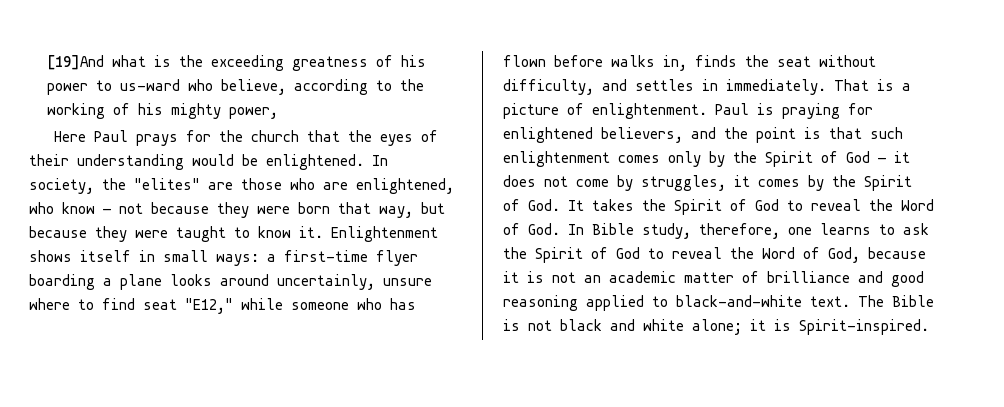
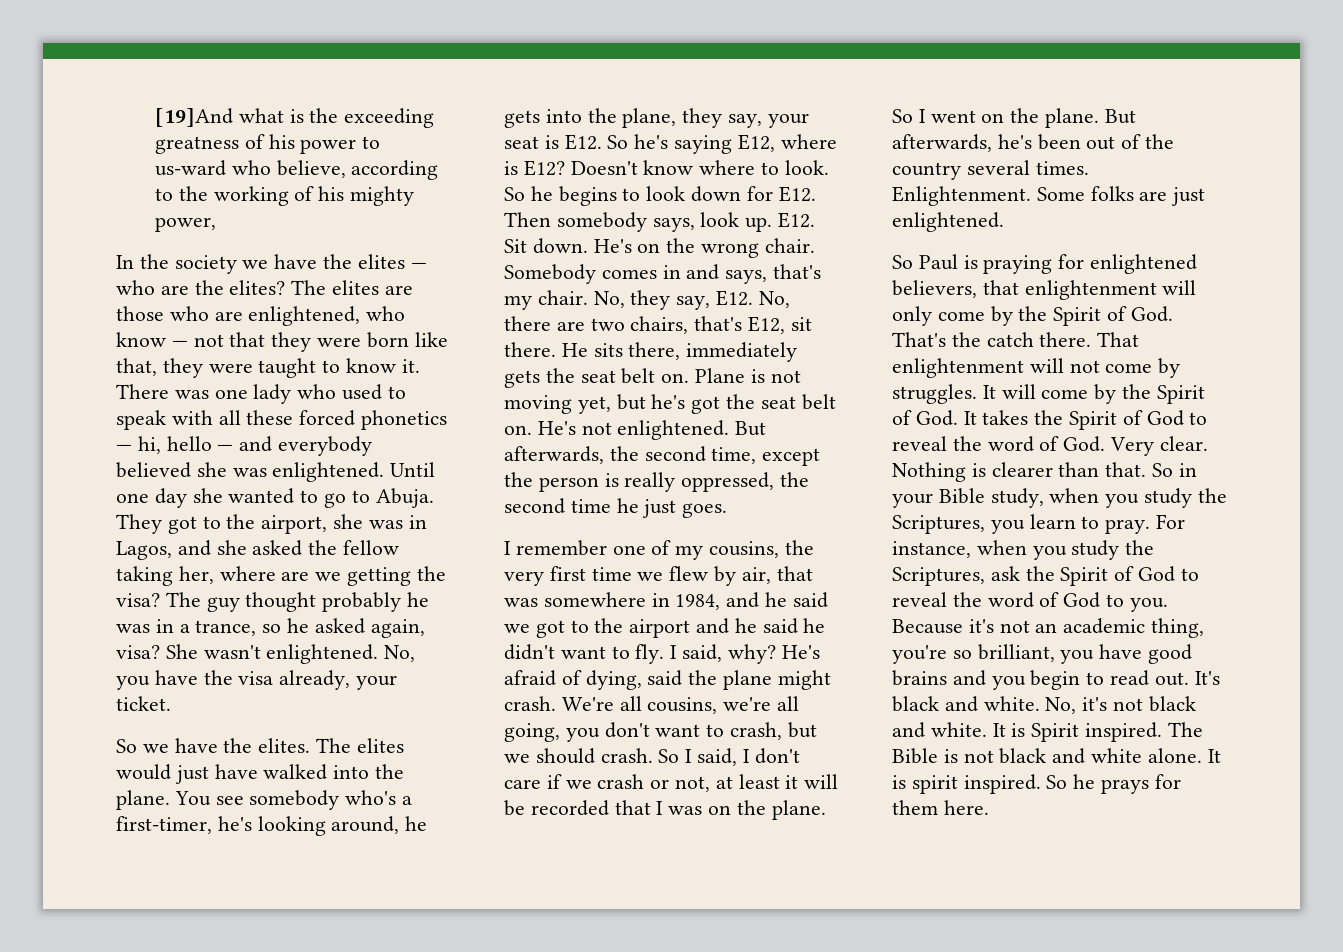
[54,130,439,146] [29,154,388,170] [29,178,200,194] Here Paul prays for the church that the eyes of their understanding would be enlightened. In society, the "elites" -> [116,254,427,274] [116,280,380,295] In the society we have the elites — who are the elites? The elites
[151,202,209,214] because -> [229,332,266,347] that
[338,202,445,218] [29,226,87,238] that way, but because -> [414,332,448,347] [116,358,157,376] like that,
[331,226,438,242] [29,250,418,266] [29,274,432,290] [29,298,416,314] [503,55,876,71] [503,79,911,95] [503,103,707,119] Enlightenment shows itself in small ways: a first-time flyer boarding a plane looks around uncertainly, unsure where to find seat "E12," while someone who has flown before walks in, finds the seat without difficulty, and settles in immediately. That is a picture of enlightenment. -> [116,384,406,404] [116,410,448,430] [116,436,373,456] [116,462,436,482] [116,488,434,508] [116,514,427,534] [116,540,400,560] [116,566,446,586] [116,592,430,612] [116,618,425,638] [116,644,416,664] [116,670,398,690] [116,696,171,711] [116,738,404,753] [116,764,405,784] [116,790,413,810] [116,816,428,836] [504,108,809,128] [504,134,837,154] [504,160,829,176] [504,186,816,206] [504,212,816,232] [504,238,815,258] [504,264,822,284] [504,290,790,310] [504,316,812,334] [504,342,798,362] [504,368,801,388] [504,394,836,414] [504,420,767,440] [504,446,821,466] [504,472,810,492] [504,498,728,518] [504,540,814,560] [504,566,813,586] [504,592,828,610] [504,618,826,638] [504,644,820,664] [504,670,831,690] [504,696,800,714] [504,722,817,742] [504,748,800,766] [504,774,839,792] [504,800,826,820] [892,108,1136,128] [892,134,1175,152] [892,160,1089,180] [892,186,1206,206] [892,212,1004,232] [892,255,913,269] There was one lady who used to speak with all these forced phonetics — hi, hello — and everybody believed she was enlightened. Until one day she wanted to go to Abuja. They got to the airport, she was in Lagos, and she asked the fellow taking her, where are we getting the visa? The guy thought probably he was in a trance, so he asked again, visa? She wasn't enlightened. No, you have the visa already, your ticket. // So we have the elites. The elites would just have walked into the plane. You see somebody who's a first-timer, he's looking around, he gets into the plane, they say, your seat is E12. So he's saying E12, where is E12? Doesn't know where to look. So he begins to look down for E12. Then somebody says, look up. E12. Sit down. He's on the wrong chair. Somebody comes in and says, that's my chair. No, they say, E12. No, there are two chairs, that's E12, sit there. He sits there, immediately gets the seat belt on. Plane is not moving yet, but he's got the seat belt on. He's not enlightened. But afterwards, the second time, except the person is really oppressed, the second time he just goes. // I remember one of my cousins, the very first time we flew by air, that was somewhere in 1984, and he said we got to the airport and he said he didn't want to fly. I said, why? He's afraid of dying, said the plane might crash. We're all cousins, we're all going, you don't want to crash, but we should crash. So I said, I don't care if we crash or not, at least it will be recorded that I was on the plane. So I went on the plane. But afterwards, he's been out of the country several times. Enlightenment. Some folks are just enlightened. // So
[691,127,903,143] [503,151,910,167] [503,175,800,191] and the point is that such enlightenment comes only by the Spirit of God — it does not come by struggles, it comes -> [982,280,1197,300] [892,306,1173,326] [892,332,1140,347] [892,358,1181,378] [892,384,1089,404] that enlightenment will only come by the Spirit of God. That's the catch there. That enlightenment will not come by struggles. It will come
[901,199,934,211] [503,223,895,239] Word of God. In Bible study, therefore, one learns to -> [987,436,1208,456] [892,462,1197,482] [892,488,1227,508] [892,514,1186,534] [892,540,1155,560] [892,567,985,586] word of God. Very clear. Nothing is clearer than that. So in your Bible study, when you study the Scriptures, you learn to pray. For instance, when you study the Scriptures,
[762,247,926,263] [503,271,924,287] [503,295,850,311] Word of God, because it is not an academic matter of brilliance and good reasoning applied to black-and-white text. -> [987,592,1168,612] [892,618,1205,638] [892,644,1193,664] [892,670,1220,690] [892,696,1196,714] [892,722,1163,742] word of God to you. Because it's not an academic thing, you're so brilliant, you have good brains and you begin to read out. It's black and white. No, it's not black and white. It is Spirit inspired.
[692,319,929,335] alone; it is Spirit-inspired. -> [1147,748,1221,763] [892,774,1181,794] [892,800,989,815] alone. It is spirit inspired. So he prays for them here.

